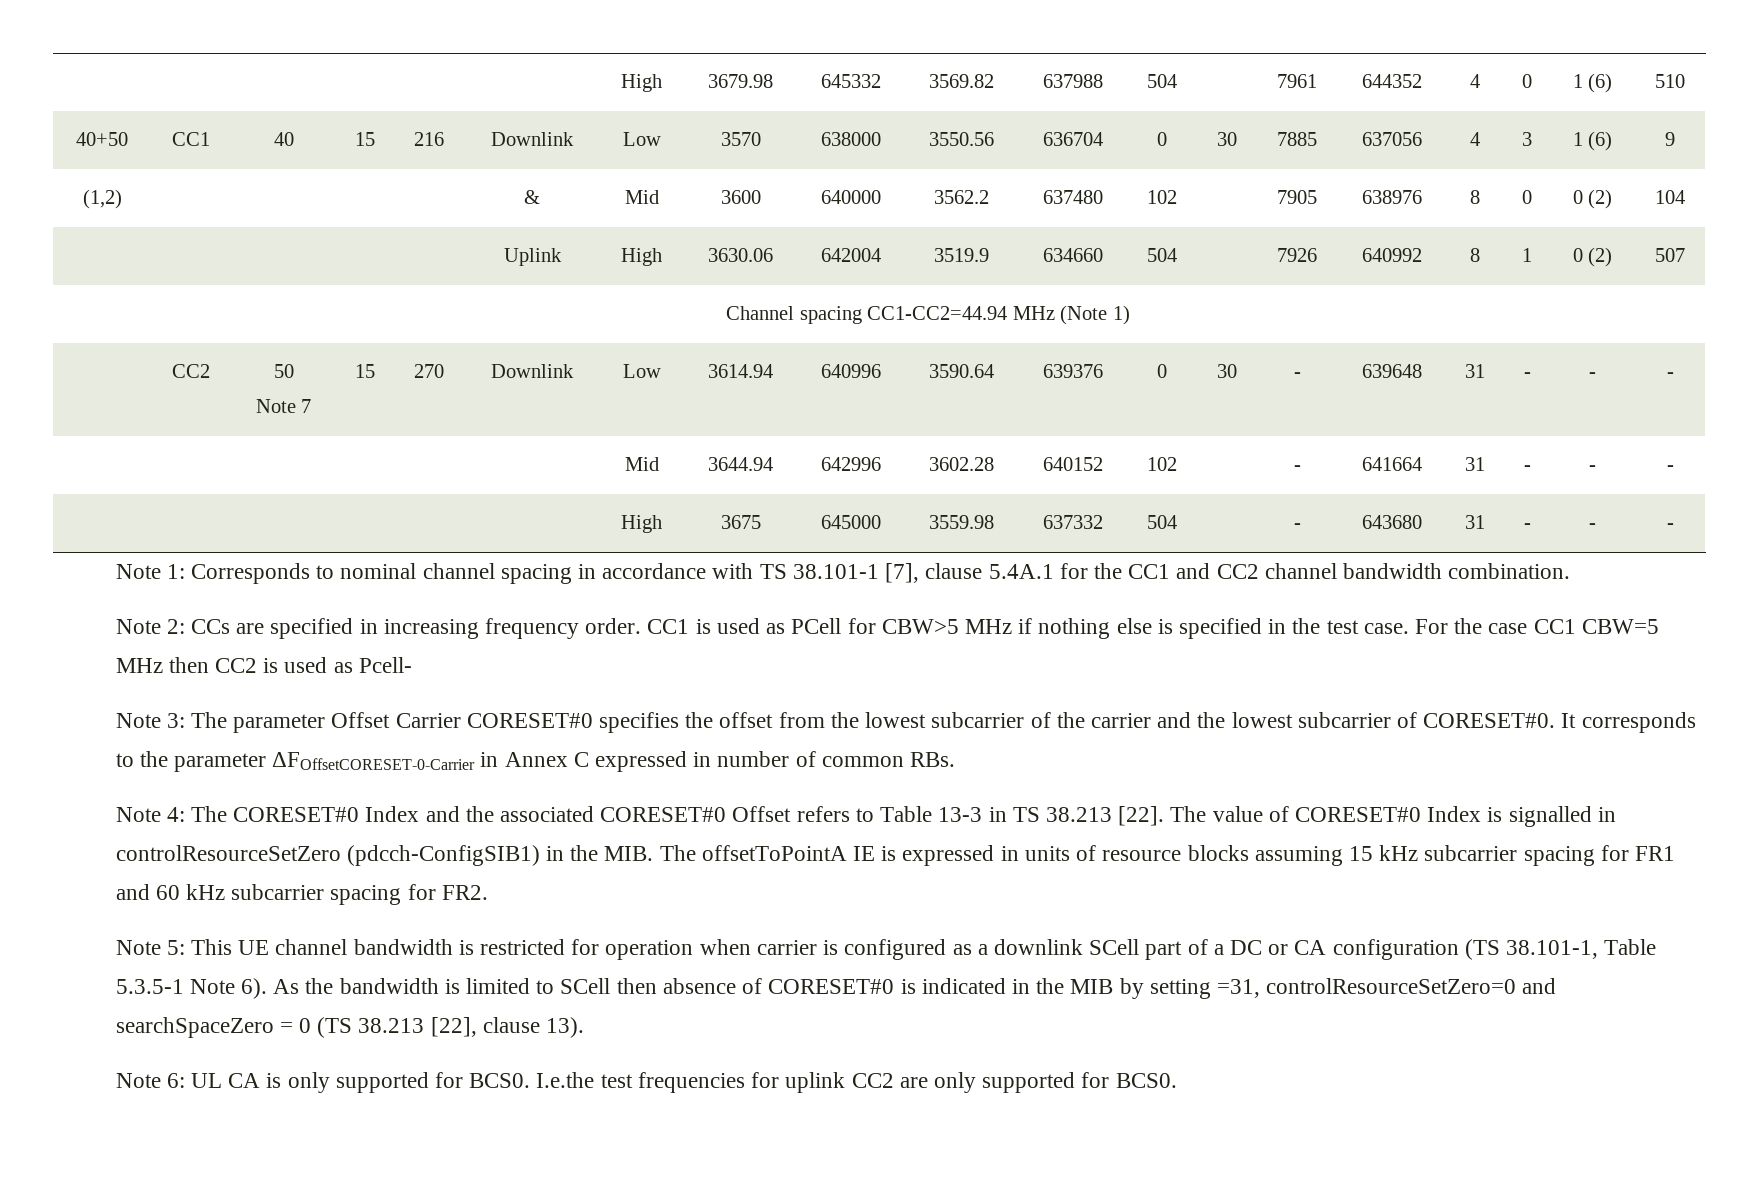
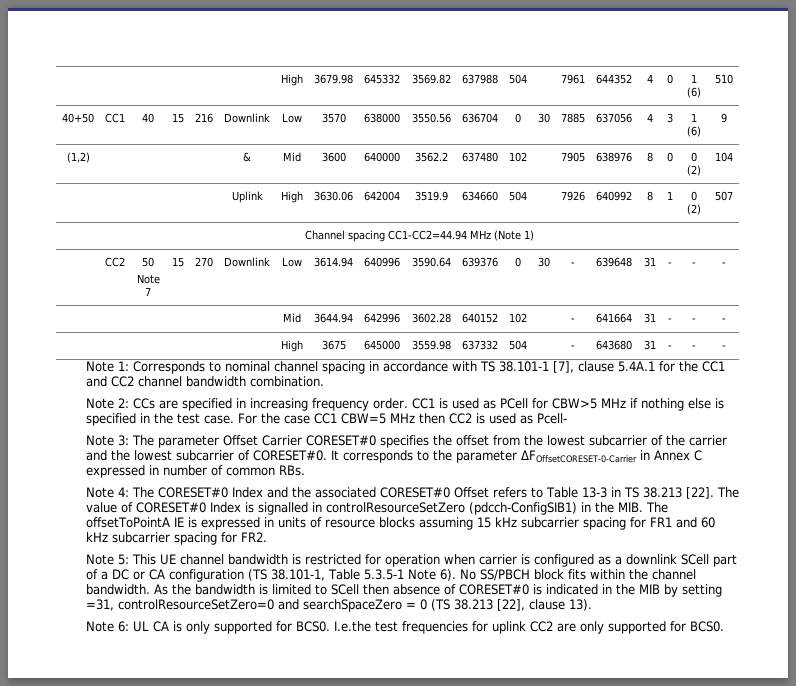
(268, 988) none -> [460,569,697,581] [86,584,151,595] No SS/PBCH block fits within the channel bandwidth.

